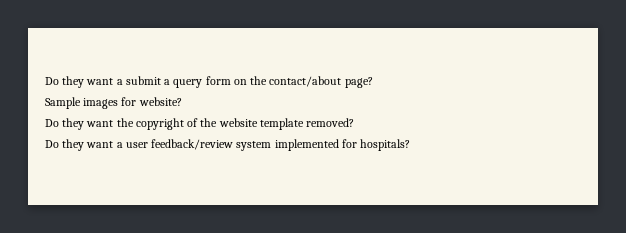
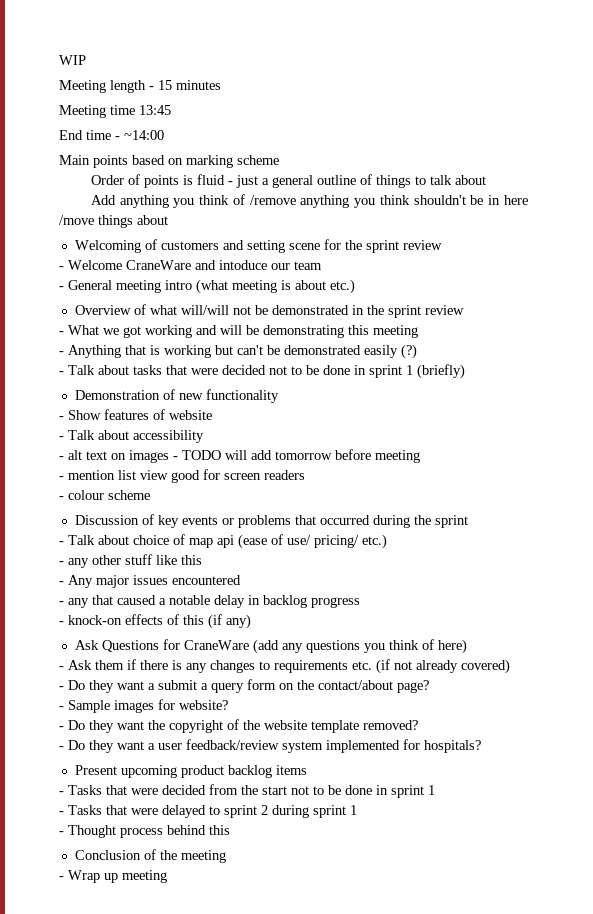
(45, 81) none -> [59,55,86,65] [59,80,221,93] [59,105,171,118] [59,130,164,140] [59,155,279,168] [90,174,486,188] [90,194,528,208] [59,215,168,228] [74,239,442,253] [59,260,322,270] [59,279,355,294] [74,304,464,318] [59,325,418,338] [59,344,417,359] [59,364,465,379] [74,389,279,403] [59,409,212,420] [59,430,204,443] [59,449,420,463] [59,469,305,483] [59,490,150,500] [74,514,468,528] [59,534,387,549] [59,554,202,568] [59,575,241,588] [59,595,360,608] [59,614,251,629] [74,639,467,654] [59,659,510,674] [59,686,64,690] WIP // Meeting length - 15 minutes // Meeting time 13:45 // End time - ~14:00 // Main points based on marking scheme // Order of points is fluid - just a general outline of things to talk about // Add anything you think of /remove anything you think shouldn't be in here /move things about // Welcoming of customers and setting scene for the sprint review // - Welcome CraneWare and intoduce our team // - General meeting intro (what meeting is about etc.) // Overview of what will/will not be demonstrated in the sprint review // - What we got working and will be demonstrating this meeting // - Anything that is working but can't be demonstrated easily (?) // - Talk about tasks that were decided not to be done in sprint 1 (briefly) // Demonstration of new functionality // - Show features of website // - Talk about accessibility // - alt text on images - TODO will add tomorrow before meeting // - mention list view good for screen readers // - colour scheme // Discussion of key events or problems that occurred during the sprint // - Talk about choice of map api (ease of use/ pricing/ etc.) // - any other stuff like this // - Any major issues encountered // - any that caused a notable delay in backlog progress // - knock-on effects of this (if any) // Ask Questions for CraneWare (add any questions you think of here) // - Ask them if there is any changes to requirements etc. (if not already covered) // -
(373, 82) none -> [59,706,64,710] -
(182, 101) none -> [59,726,64,730] -
(355, 122) none -> [59,746,64,750] -
(411, 145) none -> [74,765,307,778] [59,784,435,798] [59,805,357,818] [59,825,230,838] [74,849,226,863] [59,870,167,883] // Present upcoming product backlog items // - Tasks that were decided from the start not to be done in sprint 1 // - Tasks that were delayed to sprint 2 during sprint 1 // - Thought process behind this // Conclusion of the meeting // - Wrap up meeting

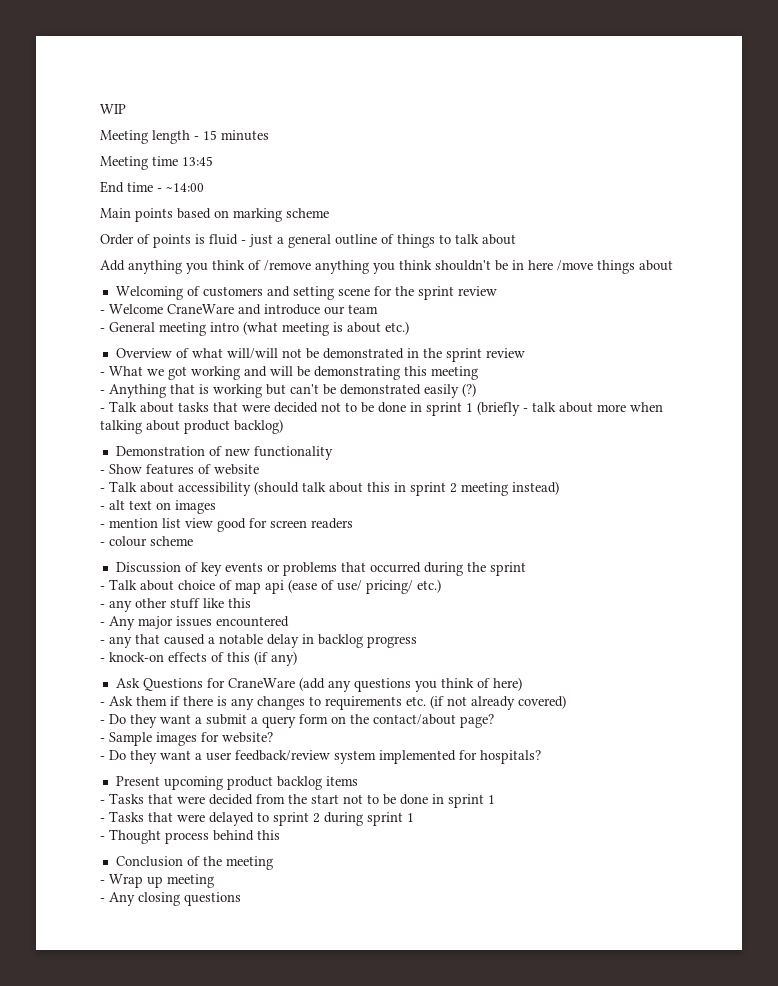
[219,260,267,270] intoduce -> [264,304,320,315] introduce
[417,364,465,379] (briefly) -> [477,401,663,416] [100,419,283,434] (briefly - talk about more when talking about product backlog)
(204, 436) none -> [254,481,559,496] (should talk about this in sprint 2 meeting instead)
[173,449,420,463] - TODO will add tomorrow before meeting -> (216, 507) none
[59,719,418,733] // - Do they want the copyright of the website template removed? -> (273, 737) none
(167, 876) none -> [100,892,241,906] // - Any closing questions

